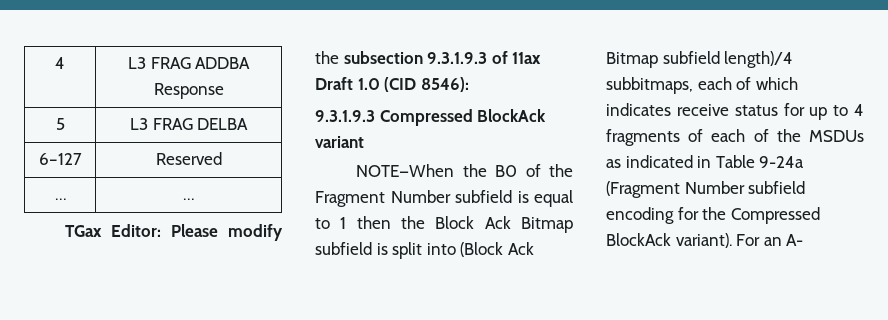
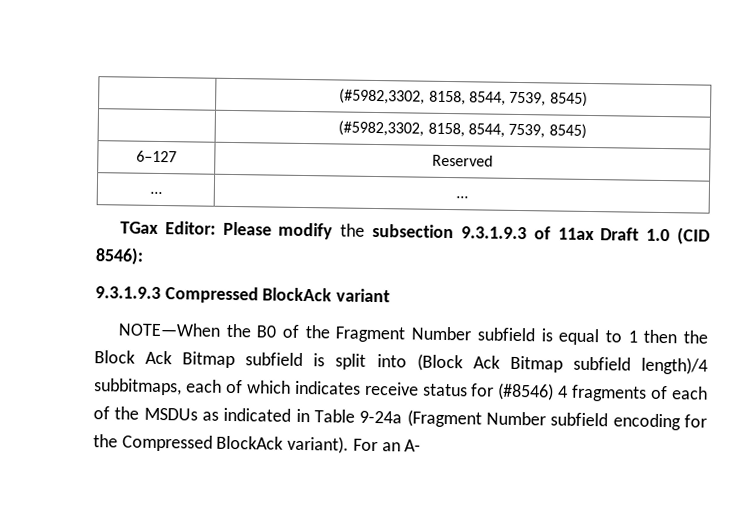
[55,57,65,69] [127,57,251,69] [153,83,224,99] [55,118,65,130] [129,118,249,130] 4 | L3 FRAG ADDBA Response // 5 | L3 FRAG DELBA -> [339,88,588,107] [338,120,587,139] | (#5982,3302, 8158, 8544, 7539, 8545) // | (#5982,3302, 8158, 8544, 7539, 8545)
[809,105,849,120] up to -> [497,382,555,401] (#8546)

